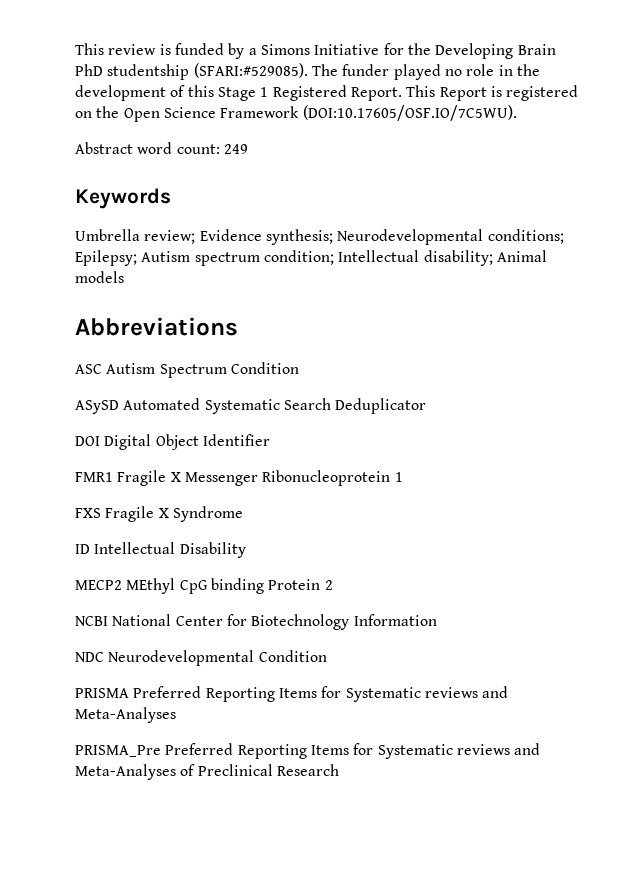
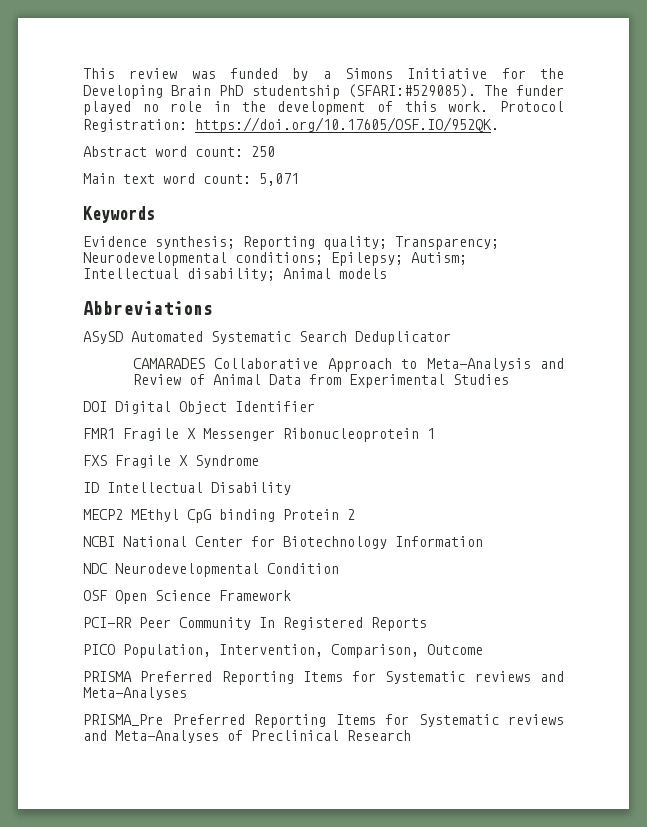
[159,44,171,55] is -> [191,71,216,79] was
[217,85,579,101] [75,105,517,122] [75,142,248,154] [75,188,171,209] [75,229,564,245] [75,250,334,266] Stage 1 Registered Report. This Report is registered on the Open Science Framework (DOI:10.17605/OSF.IO/7C5WU). // Abstract word count: 249 // Keywords // Umbrella review; Evidence synthesis; Neurodevelopmental conditions; Epilepsy; Autism spectrum condition; -> [448,101,564,112] [83,117,499,133] [83,146,275,157] [83,173,299,186] [83,206,155,223] [83,236,499,250] [83,252,467,266] work. Protocol Registration: https://doi.org/10.17605/OSF.IO/952QK. // Abstract word count: 250 // Main text word count: 5,071 // Keywords // Evidence synthesis; Reporting quality; Transparency; Neurodevelopmental conditions; Epilepsy; Autism;
[75,362,299,378] // ASC Autism Spectrum Condition -> (213, 308) none
(427, 406) none -> [132,358,564,372] [132,374,509,388] // CAMARADES Collaborative Approach to Meta-Analysis and Review of Animal Data from Experimental Studies
(327, 656) none -> [83,590,291,604] [83,617,427,631] [83,644,483,658] // OSF Open Science Framework // PCI-RR Peer Community In Registered Reports // PICO Population, Intervention, Comparison, Outcome

